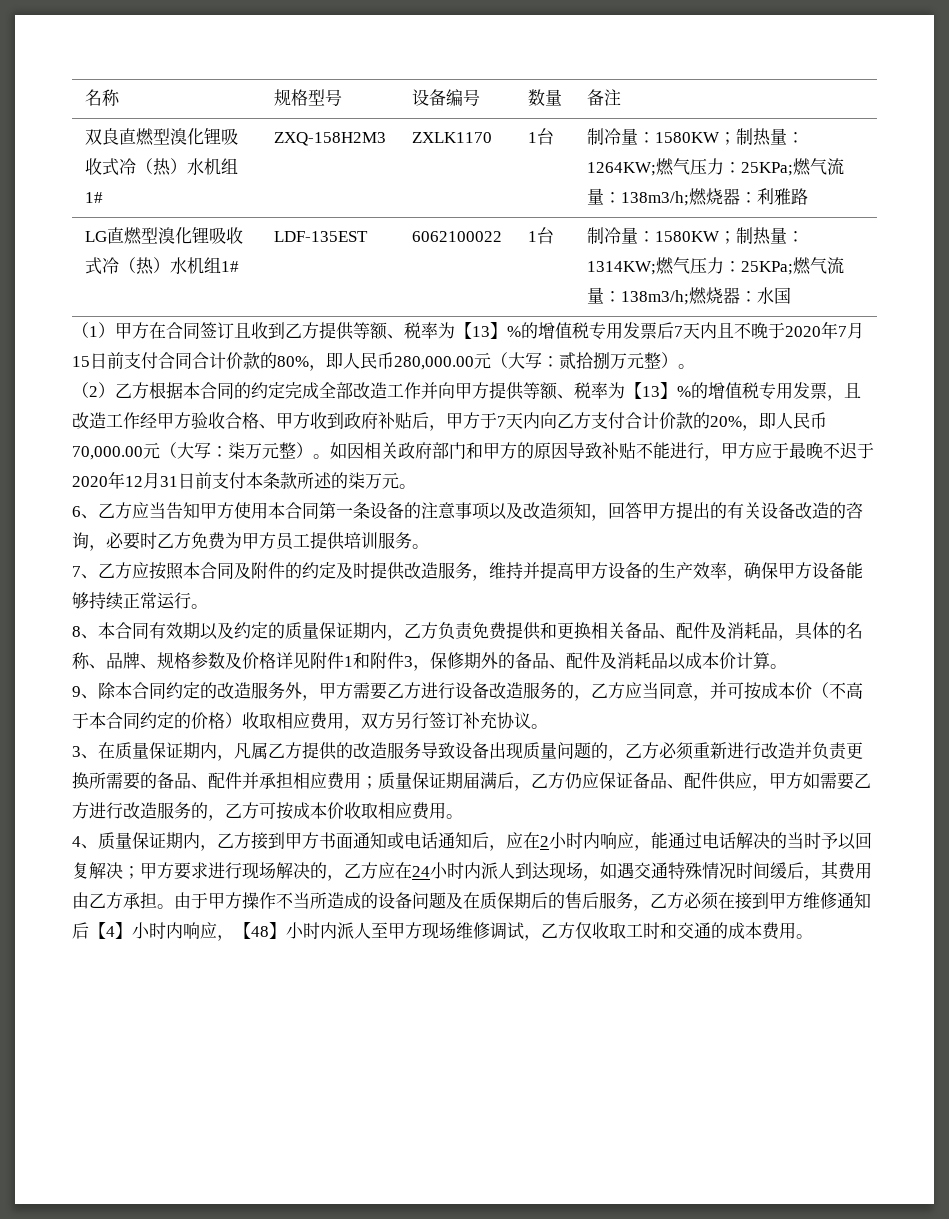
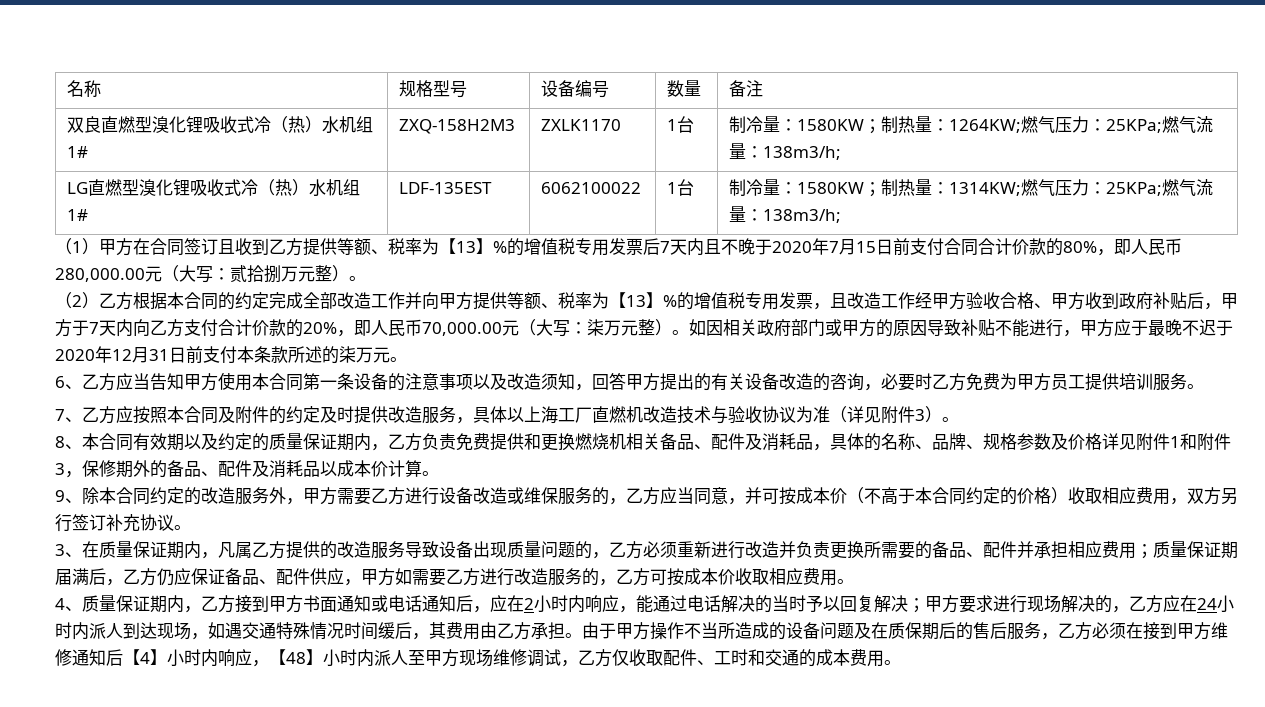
[688,188,808,206] 燃烧器：利雅路 -> (842, 153) none
[688,287,791,305] 燃烧器：水国 -> (842, 216) none
[466,442,483,459] 和 -> [825,319,842,336] 或
[489,562,863,581] [72,592,191,610] 维持并提高甲方设备的生产效率，确保甲方设备能够持续正常运行 -> [473,406,942,424] 具体以上海工厂直燃机改造技术与验收协议为准（详见附件3）
(591, 630) none -> [575,433,626,450] 燃烧机
(523, 690) none -> [507,487,558,504] 或维保
(626, 930) none -> [663,649,714,666] 配件、

